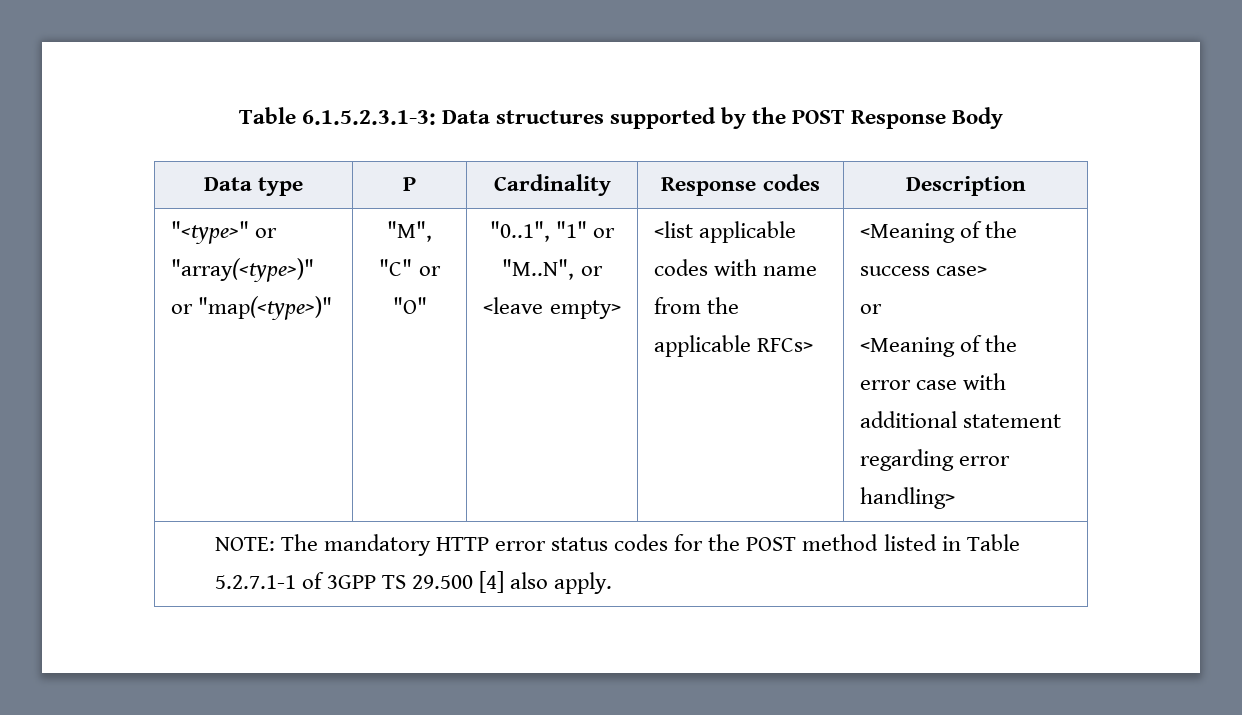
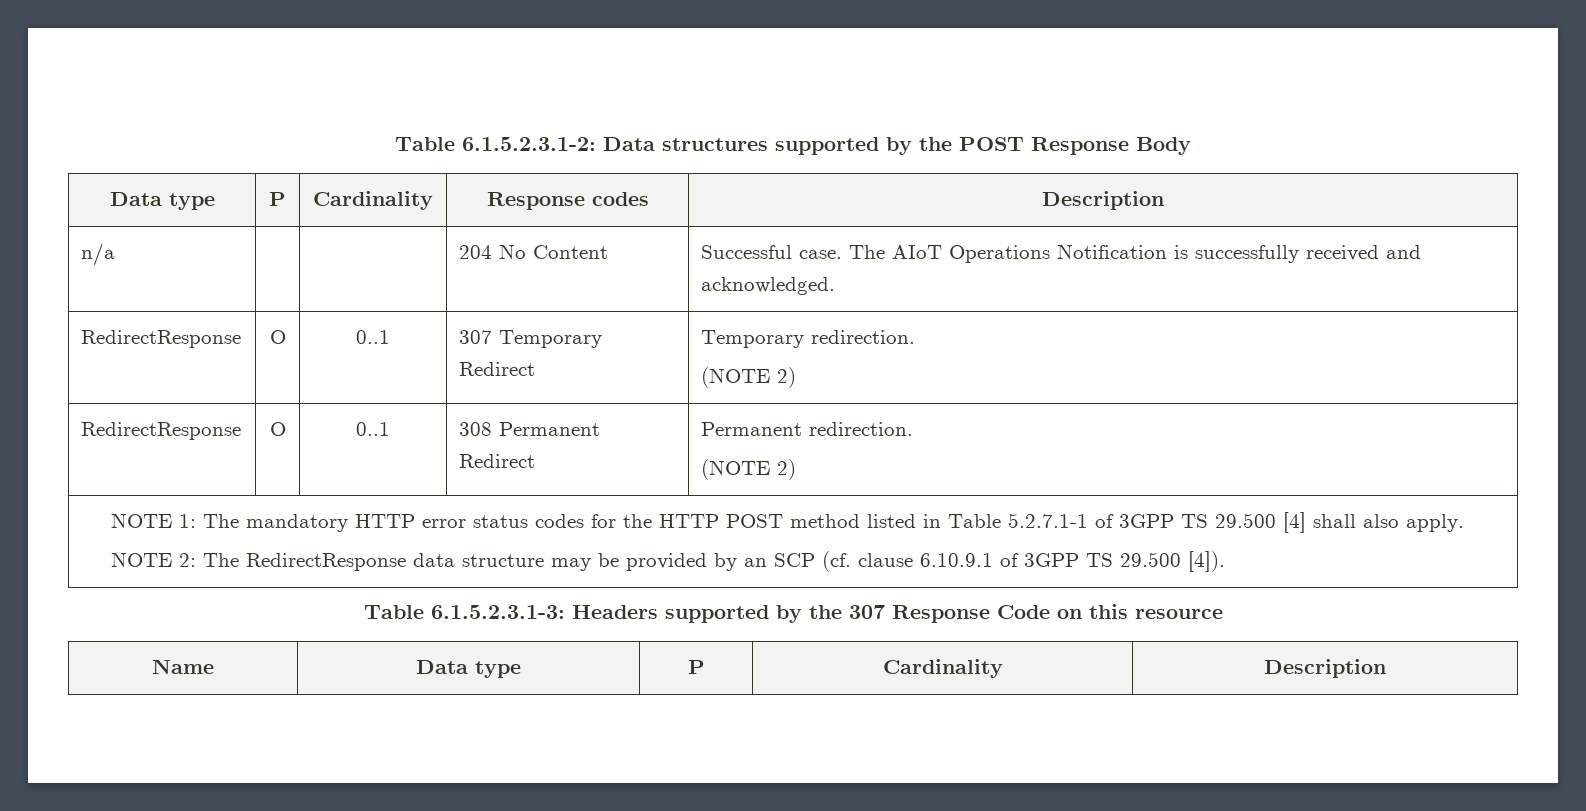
[238,107,436,125] Table 6.1.5.2.3.1-3: -> [395,137,596,151] Table 6.1.5.2.3.1-2:
[171,221,278,244] [171,258,315,282] [171,296,333,320] [387,221,432,242] [379,259,441,276] [392,297,427,314] [489,221,616,242] [502,259,603,280] [483,297,621,319] [654,221,797,243] [654,259,818,276] [654,297,740,314] [654,335,814,357] [860,221,1018,243] [860,266,988,276] [860,304,883,314] [860,335,1018,357] [860,373,1007,390] [860,411,1062,428] [860,449,1011,471] [860,487,956,509] [214,537,275,551] "<type>" or "array(<type>)" or "map(<type>)" | "M", "C" or "O" | "0..1", "1" or "M..N", or <leave empty> | <list applicable codes with name from the applicable RFCs> | <Meaning of the success case> // or // <Meaning of the error case with additional statement regarding error handling> // NOTE: -> [81,243,116,266] [459,244,609,259] [701,244,1422,263] [701,277,836,295] [81,330,242,348] [269,330,286,344] [356,330,390,344] [459,330,603,348] [459,362,536,376] [701,330,916,348] [701,367,797,388] [81,422,242,440] [269,422,286,436] [356,422,390,436] [459,422,601,436] [459,454,536,468] [701,422,914,436] [701,459,797,480] [111,513,197,528] n/a | | | 204 No Content | Successful case. The AIoT Operations Notification is successfully received and acknowledged. // RedirectResponse | O | 0..1 | 307 Temporary Redirect | Temporary redirection. // (NOTE 2) // RedirectResponse | O | 0..1 | 308 Permanent Redirect | Permanent redirection. // (NOTE 2) // NOTE 1:
(741, 542) none -> [659,514,720,528] HTTP
(505, 582) none -> [1313,514,1357,528] shall
(613, 583) none -> [111,551,1226,572] [363,604,1223,623] [152,659,214,674] [416,660,521,678] [687,660,705,674] [882,659,1003,678] [1264,659,1386,678] // NOTE 2: The RedirectResponse data structure may be provided by an SCP (cf. clause 6.10.9.1 of 3GPP TS 29.500 [4]). // Table 6.1.5.2.3.1-3: Headers supported by the 307 Response Code on this resource // Name | Data type | P | Cardinality | Description

